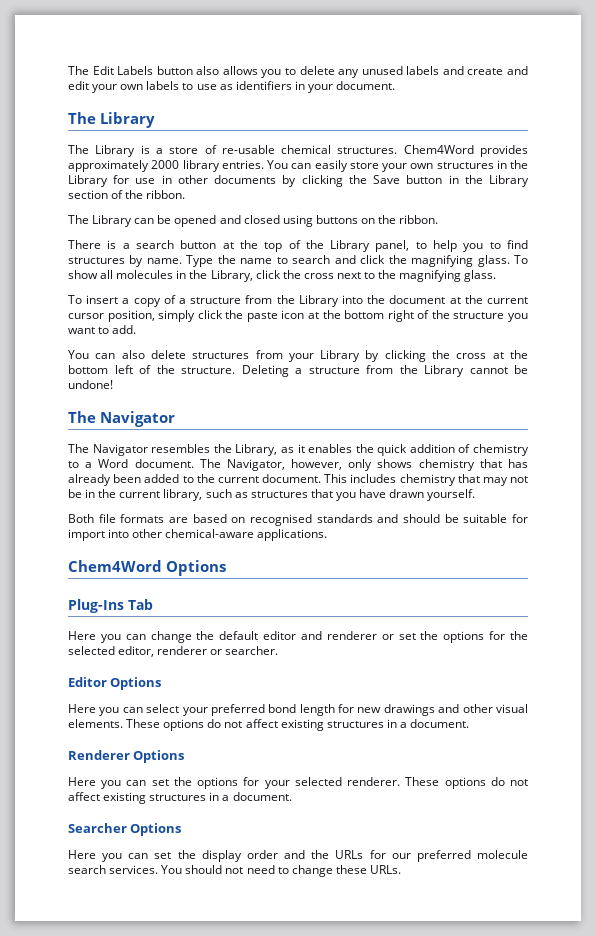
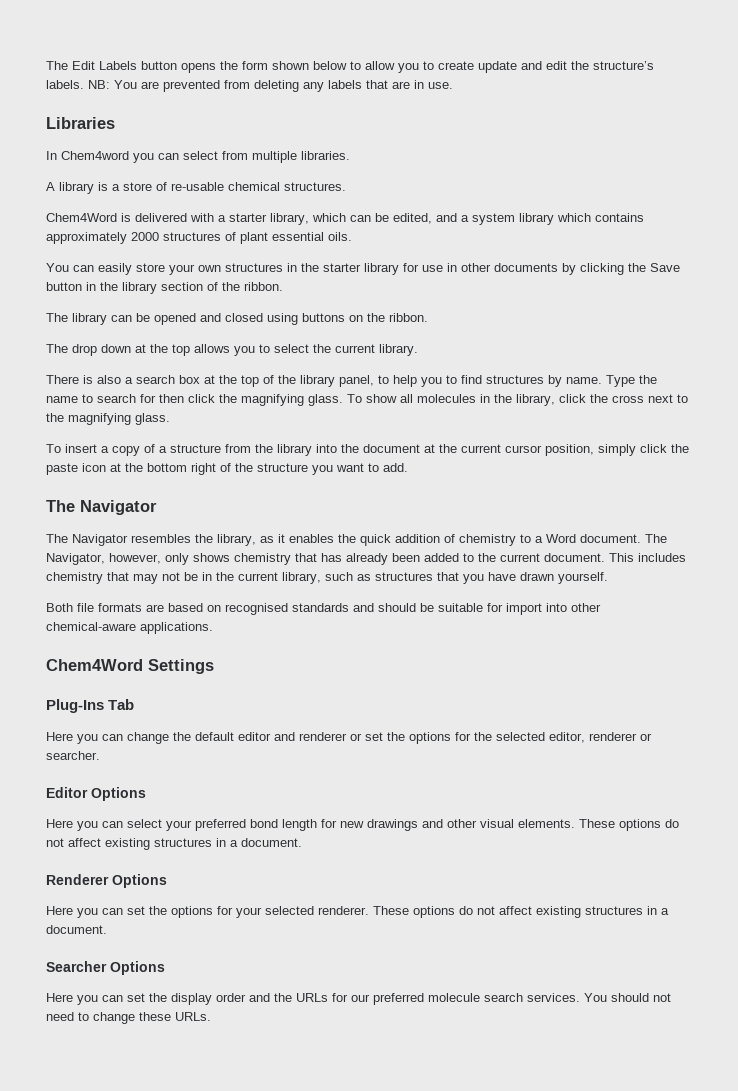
[196,66,528,78] [68,81,396,93] [68,112,155,128] [68,145,136,157] also allows you to delete any unused labels and create and edit your own labels to use as identifiers in your document. // The Library // The Library -> [181,61,654,73] [46,80,453,92] [46,117,115,129] [46,151,350,163] [46,182,94,194] opens the form shown below to allow you to create update and edit the structure’s labels. NB: You are prevented from deleting any labels that are in use. // Libraries // In Chem4word you can select from multiple libraries. // A library
[403,145,528,157] [68,160,264,172] Chem4Word provides approximately 2000 library entries. -> [46,213,644,225] [46,232,352,244] // Chem4Word is delivered with a starter library, which can be edited, and a system library which contains approximately 2000 structures of plant essential oils. //
[68,175,108,187] Library -> [323,263,399,275] starter library
[488,175,529,187] Library -> [122,282,157,294] library
[92,215,133,227] Library -> [72,313,107,325] library
(439, 219) none -> [46,344,418,356] // The drop down at the top allows you to select the current library.
(117, 244) none -> [97,375,121,384] also
[180,240,217,249] button -> [179,375,200,384] box
[330,240,371,252] Library -> [300,375,335,387] library
[334,255,356,264] and -> [140,394,184,403] for then
[210,270,253,282] Library, -> [516,394,555,406] library,
[298,295,339,307] Library -> [277,444,312,456] library
[68,350,529,362] [68,365,528,377] [68,380,113,389] // You can also delete structures from your Library by clicking the cross at the bottom left of the structure. Deleting a structure from the Library cannot be undone! -> (408, 467) none
[235,444,278,456] Library, -> [217,534,256,546] library,
[166,560,226,576] Options -> [148,659,214,674] Settings

